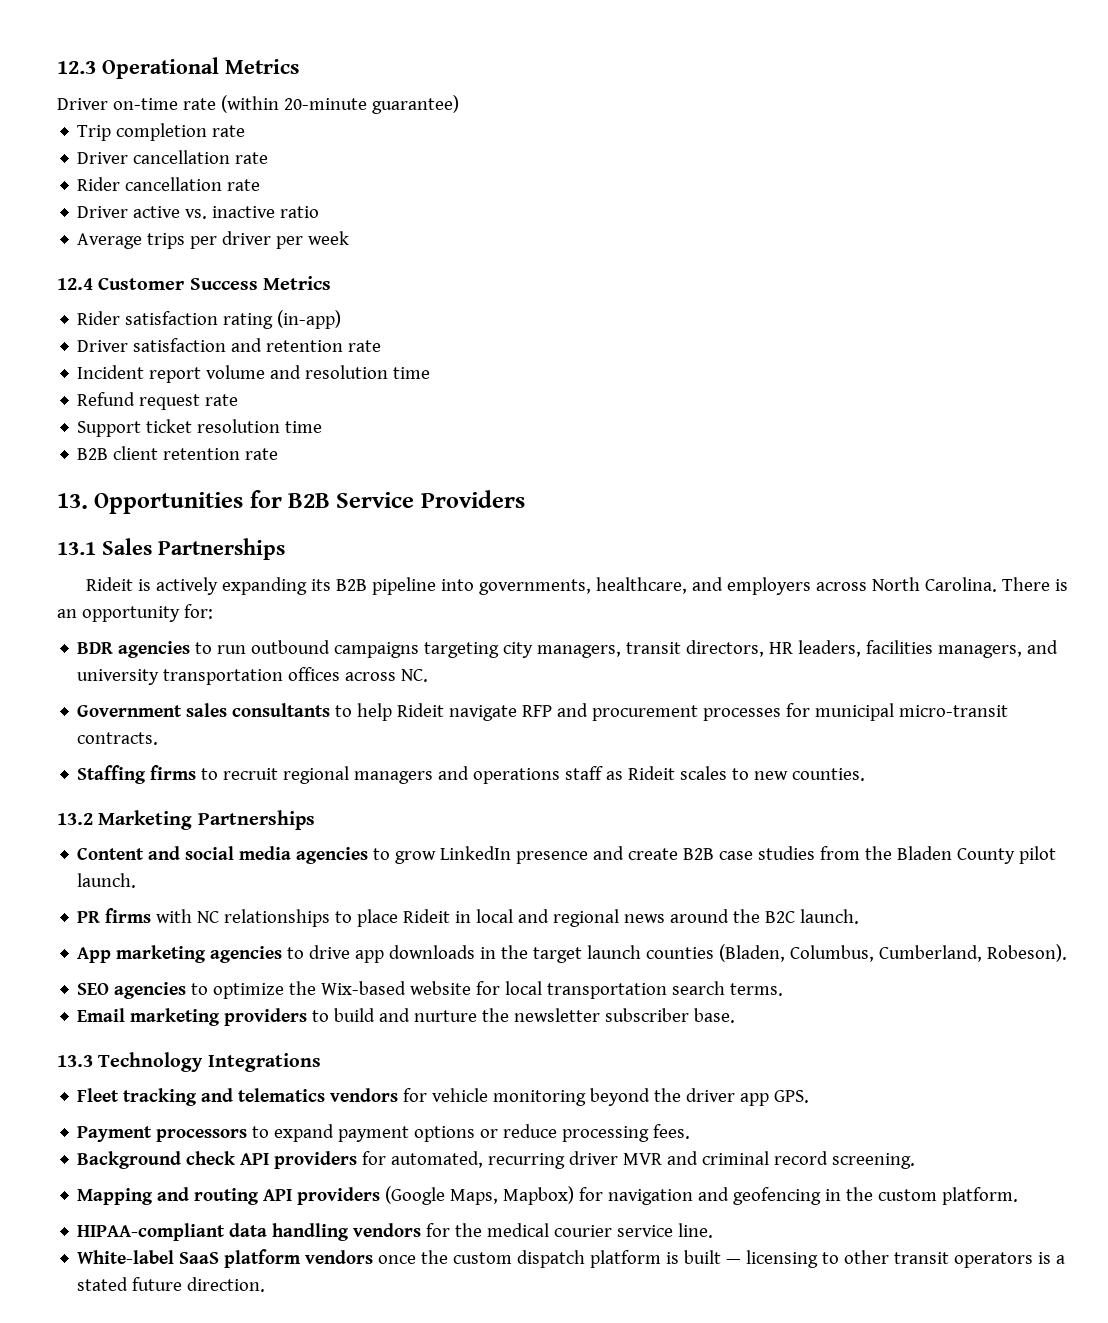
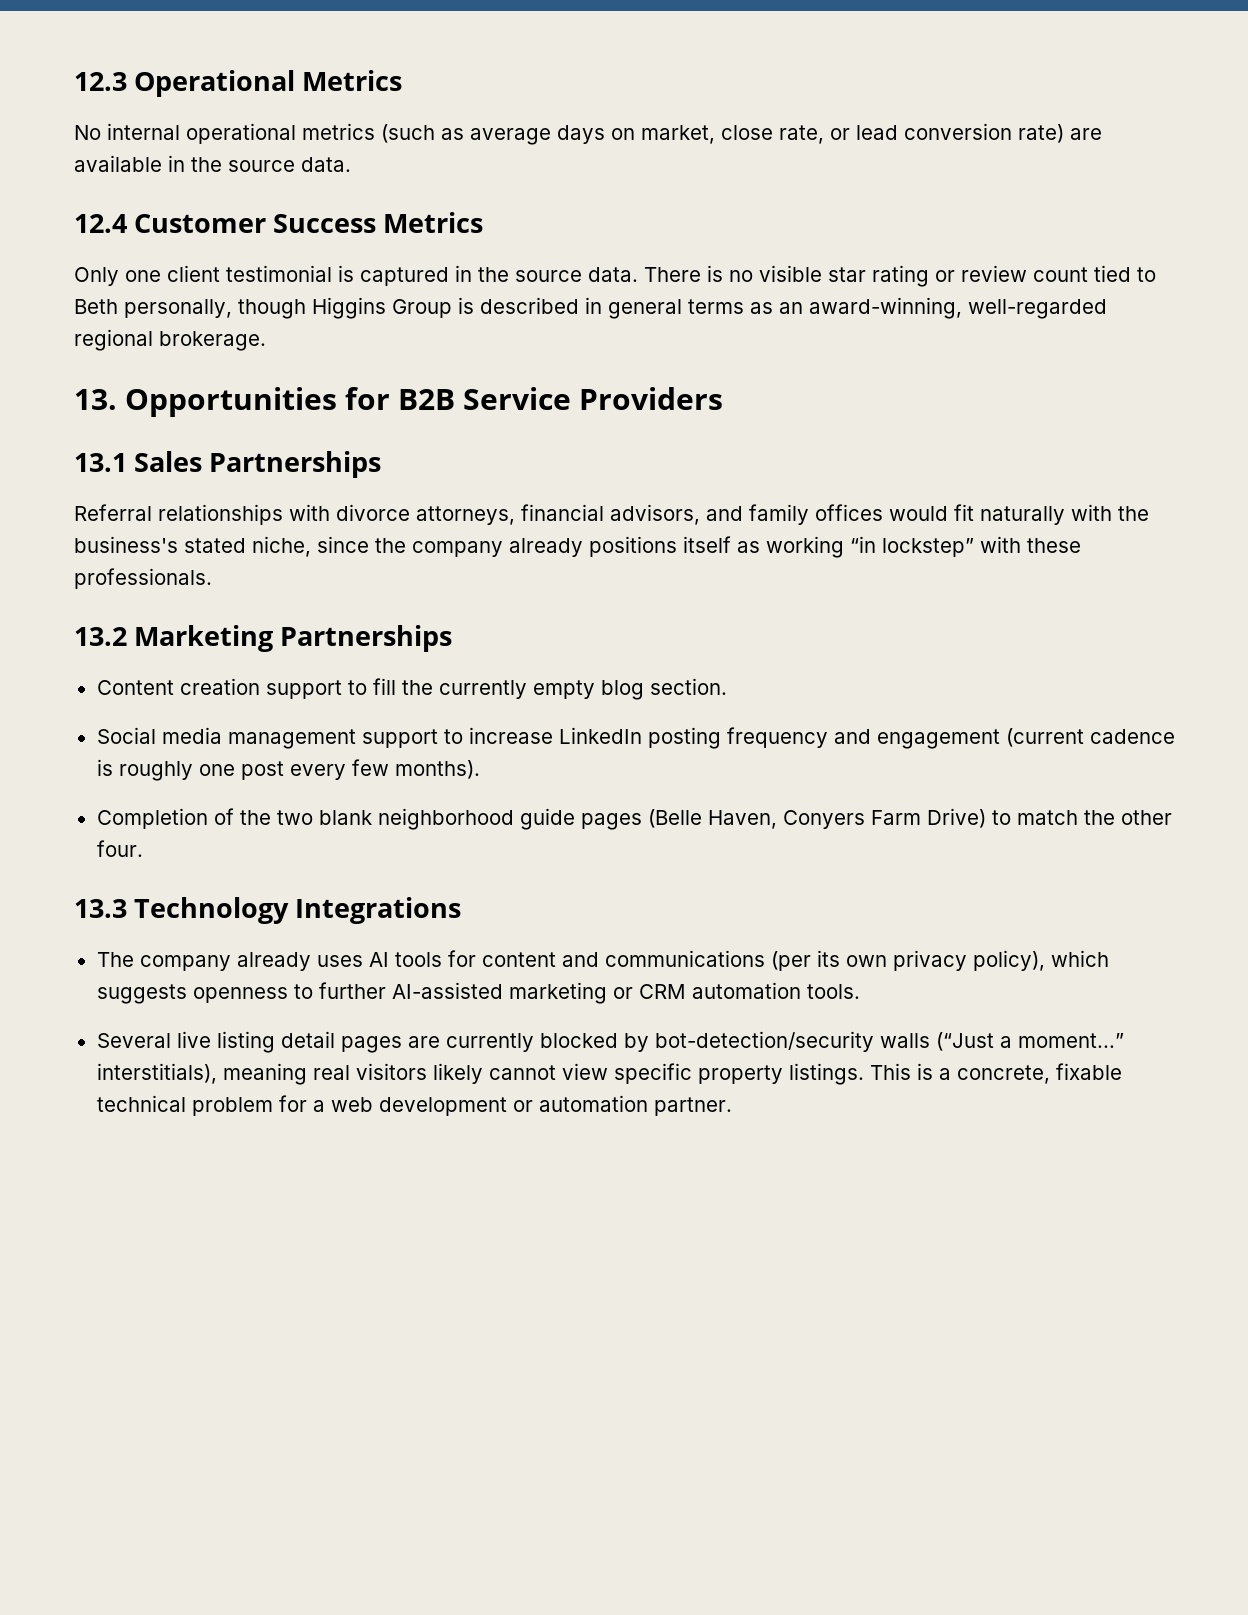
[57,95,459,114] [77,123,246,141] [77,150,269,164] [77,177,261,191] [77,206,320,219] [77,231,350,249] [57,276,332,290] [77,310,342,329] [77,338,382,352] [77,365,431,383] [77,392,239,410] [77,419,323,437] [77,446,279,460] Driver on-time rate (within 20-minute guarantee) // Trip completion rate // Driver cancellation rate // Rider cancellation rate // Driver active vs. inactive ratio // Average trips per driver per week // 12.4 Customer Success Metrics // Rider satisfaction rating (in-app) // Driver satisfaction and retention rate // Incident report volume and resolution time // Refund request rate // Support ticket resolution time // B2B client retention rate -> [74,123,1102,145] [74,155,351,172] [74,212,484,233] [74,265,1156,287] [74,297,1107,319] [74,329,266,351] No internal operational metrics (such as average days on market, close rate, or lead conversion rate) are available in the source data. // 12.4 Customer Success Metrics // Only one client testimonial is captured in the source data. There is no visible star rating or review count tied to Beth personally, though Higgins Group is described in general terms as an award-winning, well-regarded regional brokerage.
[85,577,1068,595] [57,604,213,622] [77,640,1059,658] [77,667,429,685] [77,703,1009,721] [77,732,159,745] [77,765,866,784] [57,810,315,830] [77,846,1057,864] [77,873,137,888] [77,908,860,927] [77,944,1068,963] [77,981,784,999] [77,1008,736,1026] [57,1052,321,1072] [77,1088,810,1106] [77,1124,691,1142] [77,1151,916,1169] [77,1186,1019,1205] [77,1223,714,1241] [77,1249,1066,1268] [77,1277,266,1292] Rideit is actively expanding its B2B pipeline into governments, healthcare, and employers across North Carolina. There is an opportunity for: // BDR agencies to run outbound campaigns targeting city managers, transit directors, HR leaders, facilities managers, and university transportation offices across NC. // Government sales consultants to help Rideit navigate RFP and procurement processes for municipal micro-transit contracts. // Staffing firms to recruit regional managers and operations staff as Rideit scales to new counties. // 13.2 Marketing Partnerships // Content and social media agencies to grow LinkedIn presence and create B2B case studies from the Bladen County pilot launch. // PR firms with NC relationships to place Rideit in local and regional news around the B2C launch. // App marketing agencies to drive app downloads in the target launch counties (Bladen, Columbus, Cumberland, Robeson). // SEO agencies to optimize the Wix-based website for local transportation search terms. // Email marketing providers to build and nurture the newsletter subscriber base. // 13.3 Technology Integrations // Fleet tracking and telematics vendors for vehicle monitoring beyond the driver app GPS. // Payment processors to expand payment options or reduce processing fees. // Background check API providers for automated, recurring driver MVR and criminal record screening. // Mapping and routing API providers (Google Maps, Mapbox) for navigation and geofencing in the custom platform. // HIPAA-compliant data handling vendors for the medical courier service line. // White-label SaaS platform vendors once the custom dispatch platform is built — licensing to other transit operators is a stated future direction. -> [74,504,1149,525] [74,536,1081,558] [74,568,212,589] [74,625,453,652] [96,678,727,700] [96,727,1175,749] [96,759,480,781] [96,808,1172,830] [96,840,143,857] [74,897,462,924] [96,950,1109,971] [96,982,860,1004] [96,1031,1124,1053] [96,1063,1122,1085] [96,1095,732,1116] Referral relationships with divorce attorneys, financial advisors, and family offices would fit naturally with the business's stated niche, since the company already positions itself as working “in lockstep” with these professionals. // 13.2 Marketing Partnerships // Content creation support to fill the currently empty blog section. // Social media management support to increase LinkedIn posting frequency and engagement (current cadence is roughly one post every few months). // Completion of the two blank neighborhood guide pages (Belle Haven, Conyers Farm Drive) to match the other four. // 13.3 Technology Integrations // The company already uses AI tools for content and communications (per its own privacy policy), which suggests openness to further AI-assisted marketing or CRM automation tools. // Several live listing detail pages are currently blocked by bot-detection/security walls (“Just a moment...” interstitials), meaning real visitors likely cannot view specific property listings. This is a concrete, fixable technical problem for a web development or automation partner.

